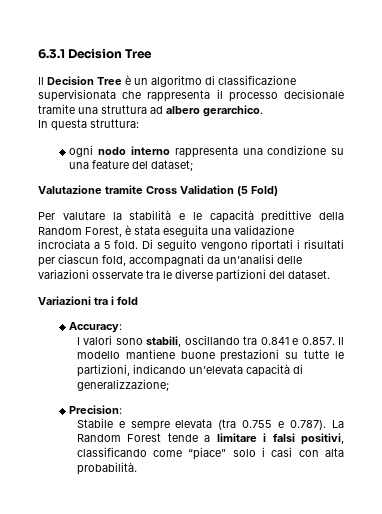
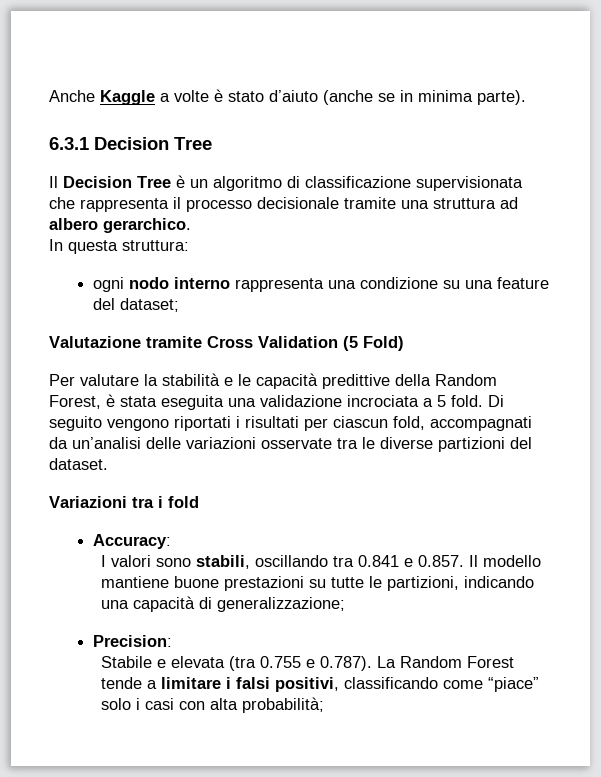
(38, 54) none -> [49,89,526,105] Anche Kaggle a volte è stato d’aiuto (anche se in minima parte). //
[188,365,243,374] un’elevata -> [101,600,130,609] una
[130,421,170,431] sempre -> (167, 663) none
[76,462,137,475] probabilità. -> [242,697,325,713] probabilità;

